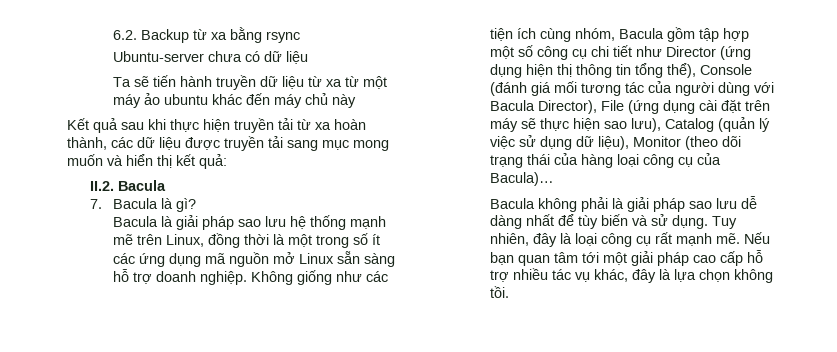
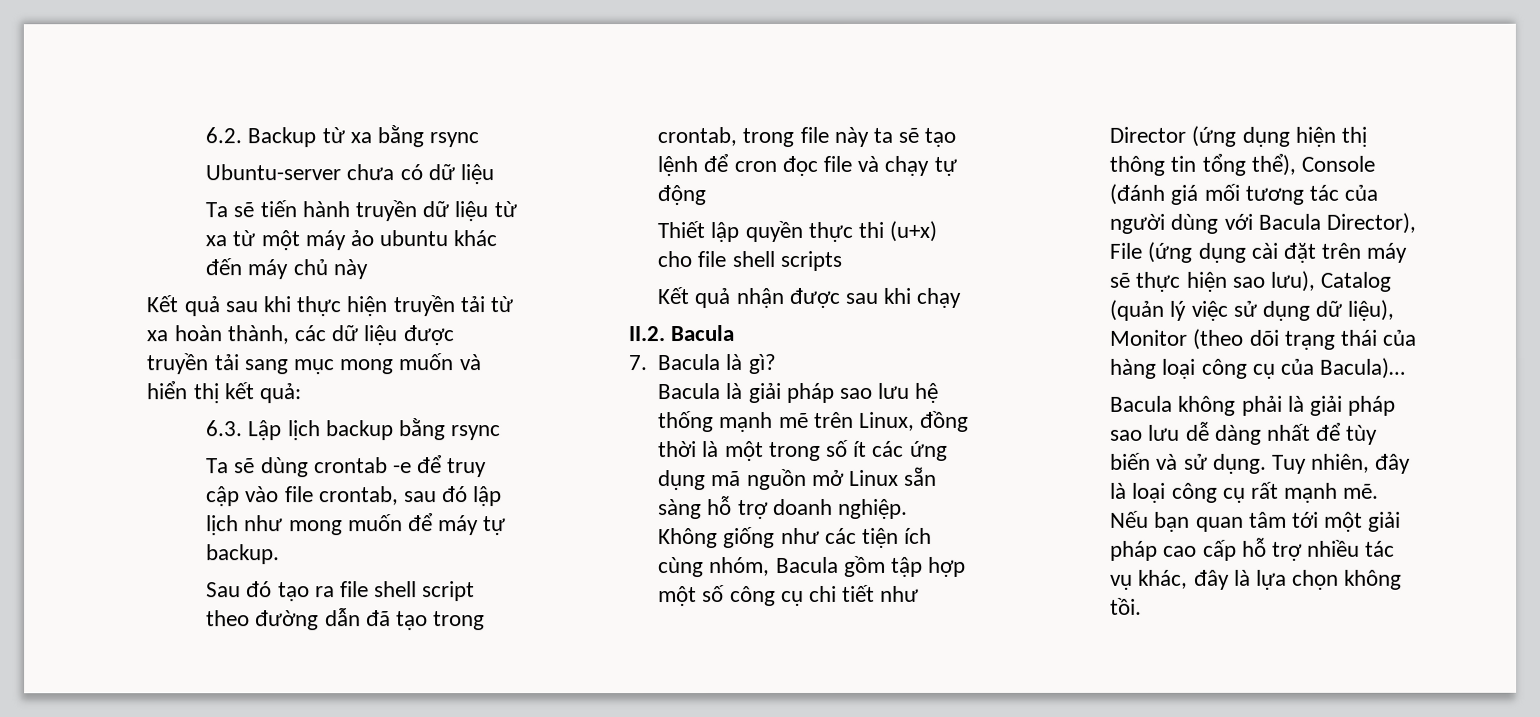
(227, 161) none -> [206,418,502,441] [206,455,488,478] [206,486,503,507] [206,513,507,536] [206,544,281,565] [206,581,476,602] [206,608,486,631] [657,126,957,148] [657,154,957,177] [657,185,707,206] [657,220,938,243] [657,250,842,271] [657,287,962,309] // 6.3. Lập lịch backup bằng rsync // Ta sẽ dùng crontab -e để truy cập vào file crontab, sau đó lập lịch như mong muốn để máy tự backup. // Sau đó tạo ra file shell script theo đường dẫn đã tạo trong crontab, trong file này ta sẽ tạo lệnh để cron đọc file và chạy tự động // Thiết lập quyền thực thi (u+x) cho file shell scripts // Kết quả nhận được sau khi chạy

